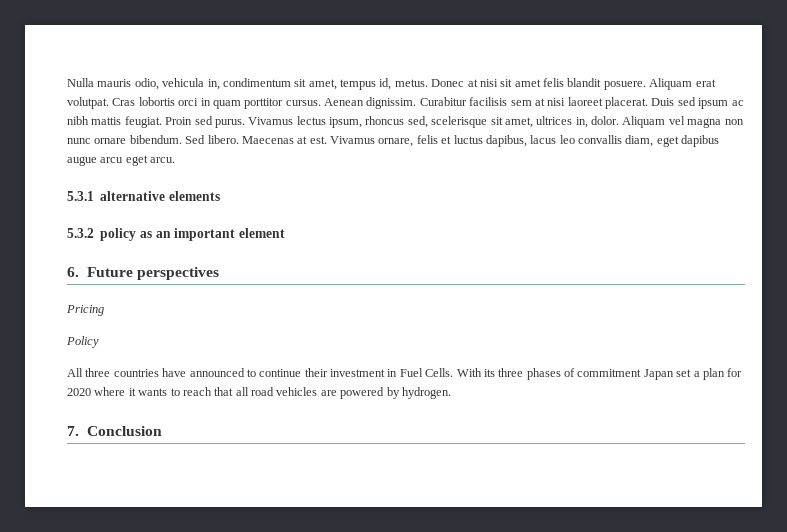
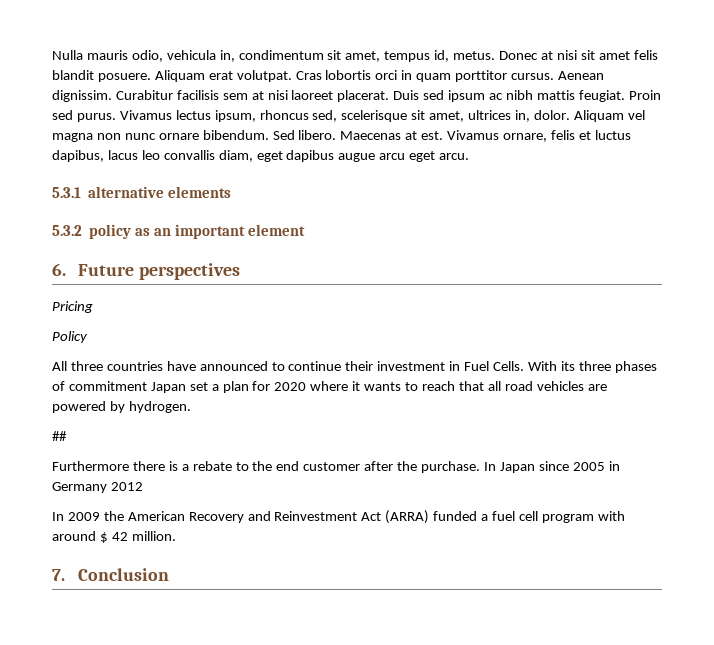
(451, 393) none -> [52,431,67,441] [52,461,620,473] [52,482,143,493] [52,510,625,524] [52,531,176,543] // ## // Furthermore there is a rebate to the end customer after the purchase. In Japan since 2005 in Germany 2012 // In 2009 the American Recovery and Reinvestment Act (ARRA) funded a fuel cell program with around $ 42 million.

